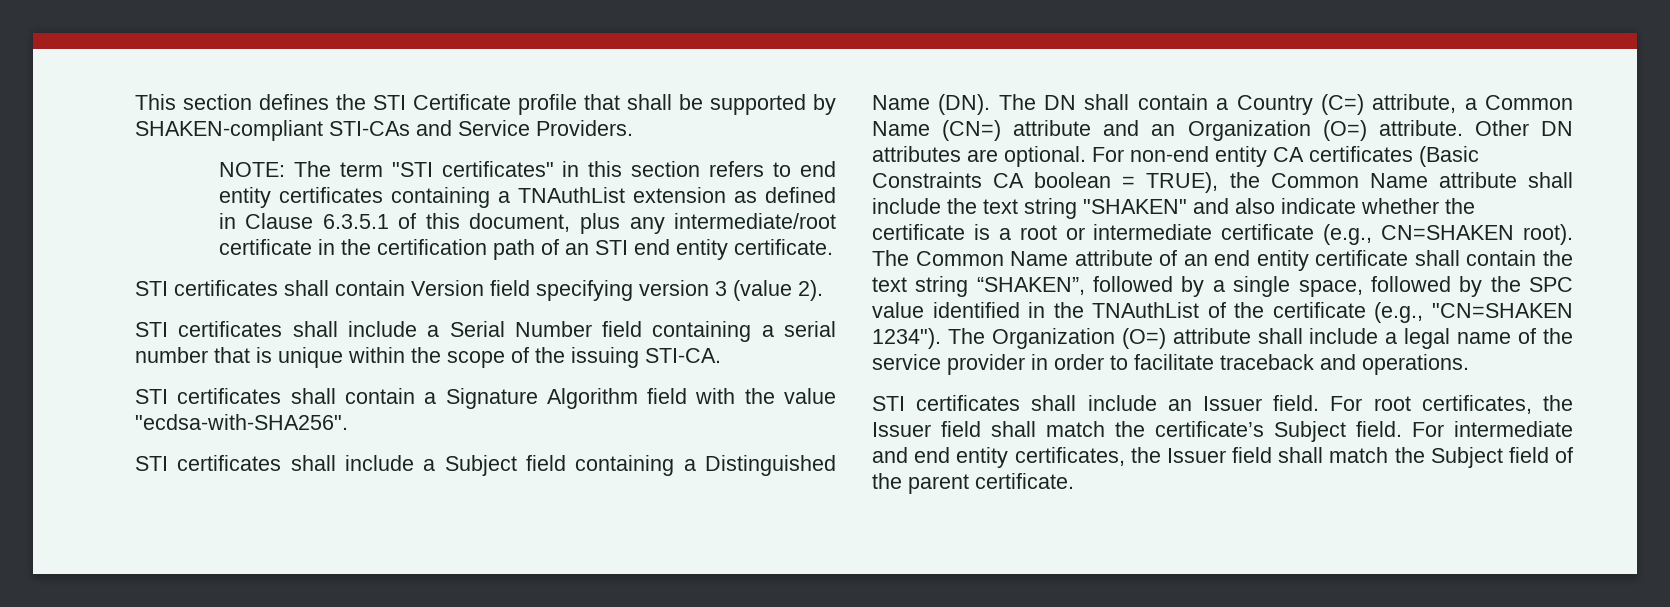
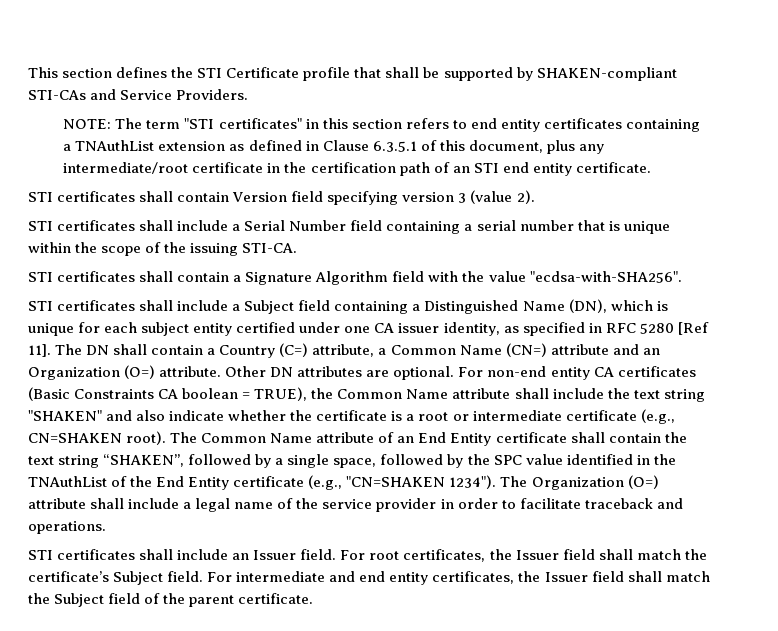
[938,94,991,115] (DN). -> [568,299,668,313] [28,322,709,336] [28,344,51,357] (DN), which is unique for each subject entity certified under one CA issuer identity, as specified in RFC 5280 [Ref 11].
[1214,250,1309,271] end entity -> [418,432,492,446] End Entity
(1265, 310) none -> [156,476,230,490] End Entity

